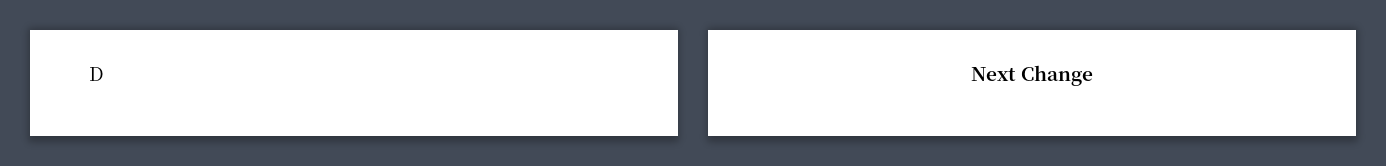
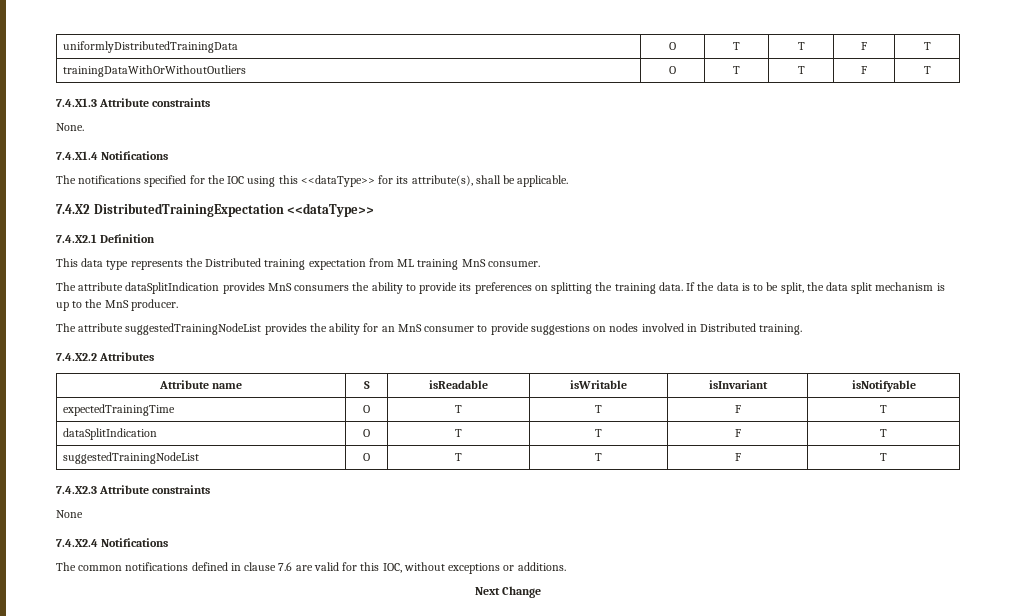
[89,67,104,81] D -> [62,41,238,53] [669,42,676,50] [733,42,740,50] [797,42,805,50] [861,42,867,50] [923,42,931,50] [62,65,246,77] [669,66,676,74] [733,66,740,74] [797,66,805,74] [861,66,867,74] [923,66,931,74] [56,98,211,107] [56,123,84,131] [56,151,169,160] [56,175,569,187] [56,203,375,217] [56,234,156,243] [56,258,540,270] [56,282,945,294] [56,299,178,311] [56,323,803,335] [56,352,155,361] [158,380,243,389] [363,381,370,389] [429,380,488,389] [570,380,627,389] [708,380,768,389] [851,380,916,392] [62,404,175,416] [363,405,370,413] [455,405,462,413] [595,405,602,413] [734,405,741,413] [880,405,887,413] [62,428,157,440] [363,429,370,437] [455,429,462,437] [595,429,602,437] [734,429,741,437] [880,429,887,437] [62,452,199,464] [363,453,370,461] [455,453,462,461] [595,453,602,461] [734,453,741,461] [880,453,887,461] [56,485,211,494] [56,510,83,518] [56,538,169,547] [56,562,566,574] uniformlyDistributedTrainingData | O | T | T | F | T // trainingDataWithOrWithoutOutliers | O | T | T | F | T // 7.4.X1.3 Attribute constraints // None. // 7.4.X1.4 Notifications // The notifications specified for the IOC using this <<dataType>> for its attribute(s), shall be applicable. // 7.4.X2 DistributedTrainingExpectation <<dataType>> // 7.4.X2.1 Definition // This data type represents the Distributed training expectation from ML training MnS consumer. // The attribute dataSplitIndication provides MnS consumers the ability to provide its preferences on splitting the training data. If the data is to be split, the data split mechanism is up to the MnS producer. // The attribute suggestedTrainingNodeList provides the ability for an MnS consumer to provide suggestions on nodes involved in Distributed training. // 7.4.X2.2 Attributes // Attribute name | S | isReadable | isWritable | isInvariant | isNotifyable // expectedTrainingTime | O | T | T | F | T // dataSplitIndication | O | T | T | F | T // suggestedTrainingNodeList | O | T | T | F | T // 7.4.X2.3 Attribute constraints // None // 7.4.X2.4 Notifications // The common notifications defined in clause 7.6 are valid for this IOC, without exceptions or additions.

